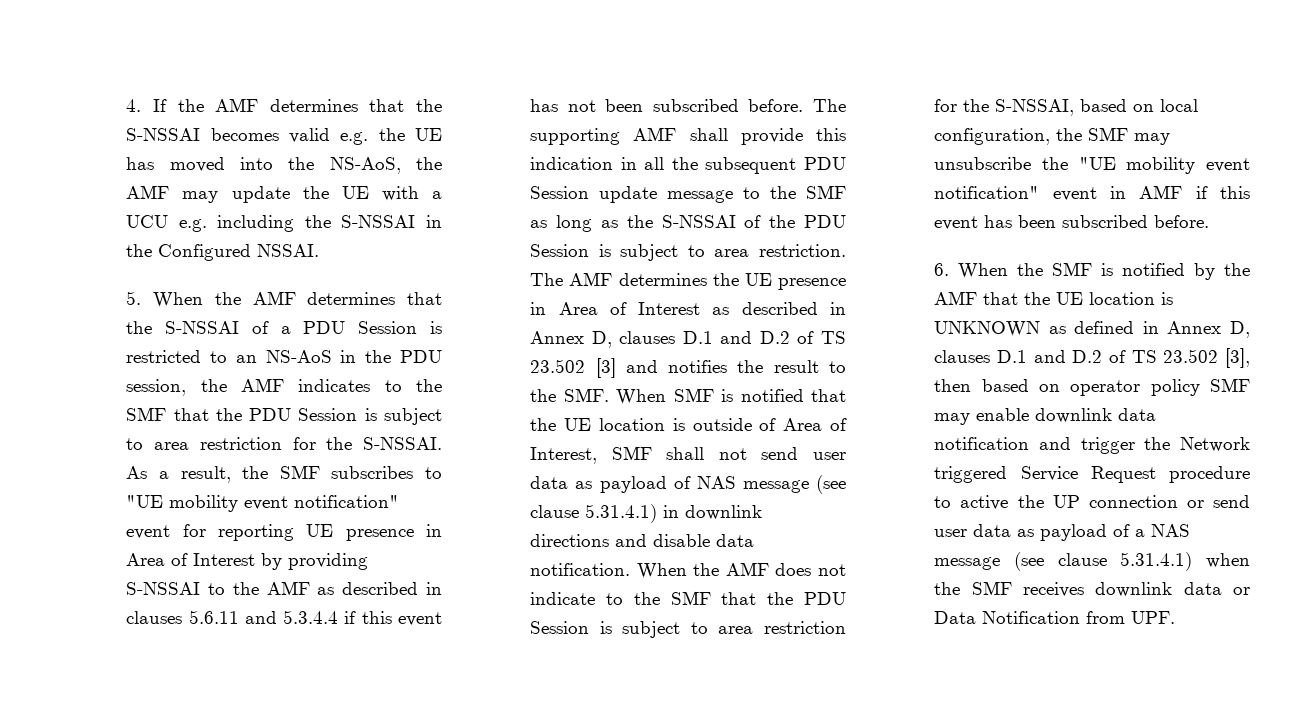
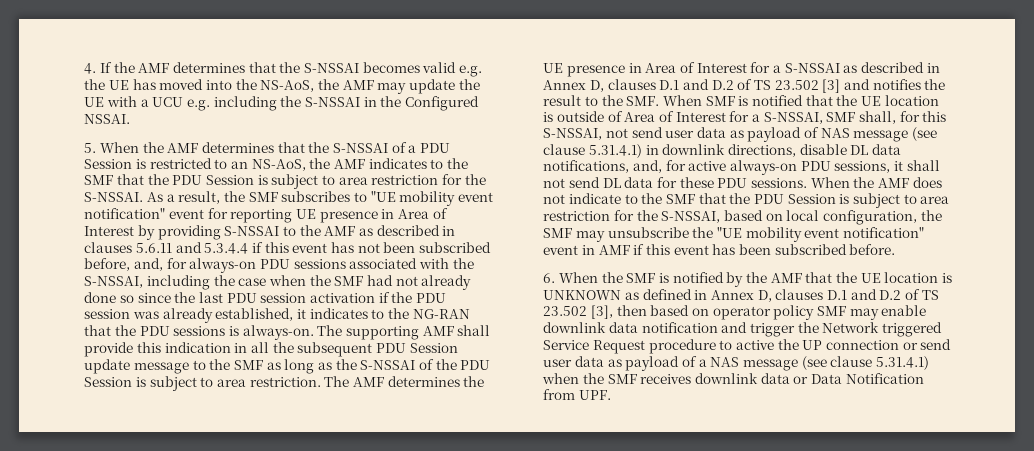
[265,350,442,363] [126,379,187,396] NS-AoS in the PDU session, -> [251,159,306,171] NS-AoS,
[748,99,804,112] before. -> [84,258,474,273] [84,275,472,290] [84,292,446,303] [84,308,470,323] [84,325,314,340] before, and, for always-on PDU sessions associated with the S-NSSAI, including the case when the SMF had not already done so since the last PDU session activation if the PDU session was already established, it indicates to the NG-RAN that the PDU sessions is always-on.
(701, 308) none -> [750,62,840,73] for a S-NSSAI
[530,446,705,464] Interest, SMF shall -> [675,111,947,124] [543,128,603,140] Interest for a S-NSSAI, SMF shall, for this S-NSSAI,
[530,534,755,547] [530,563,631,576] directions and disable data notification. -> [728,144,901,157] [543,160,940,175] [543,177,807,188] directions, disable DL data notifications, and, for active always-on PDU sessions, it shall not send DL data for these PDU sessions.

